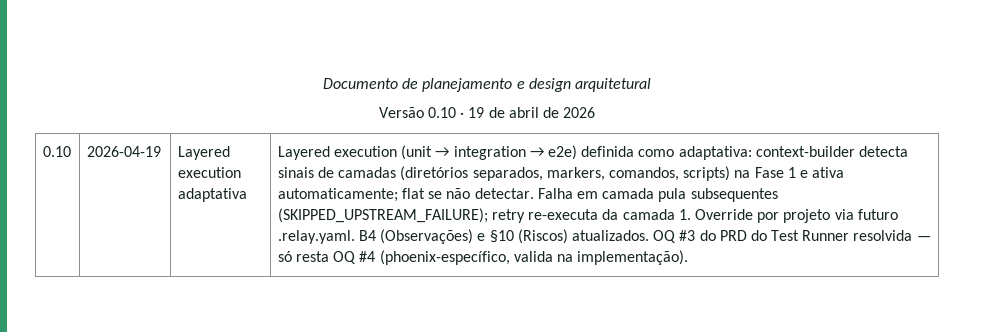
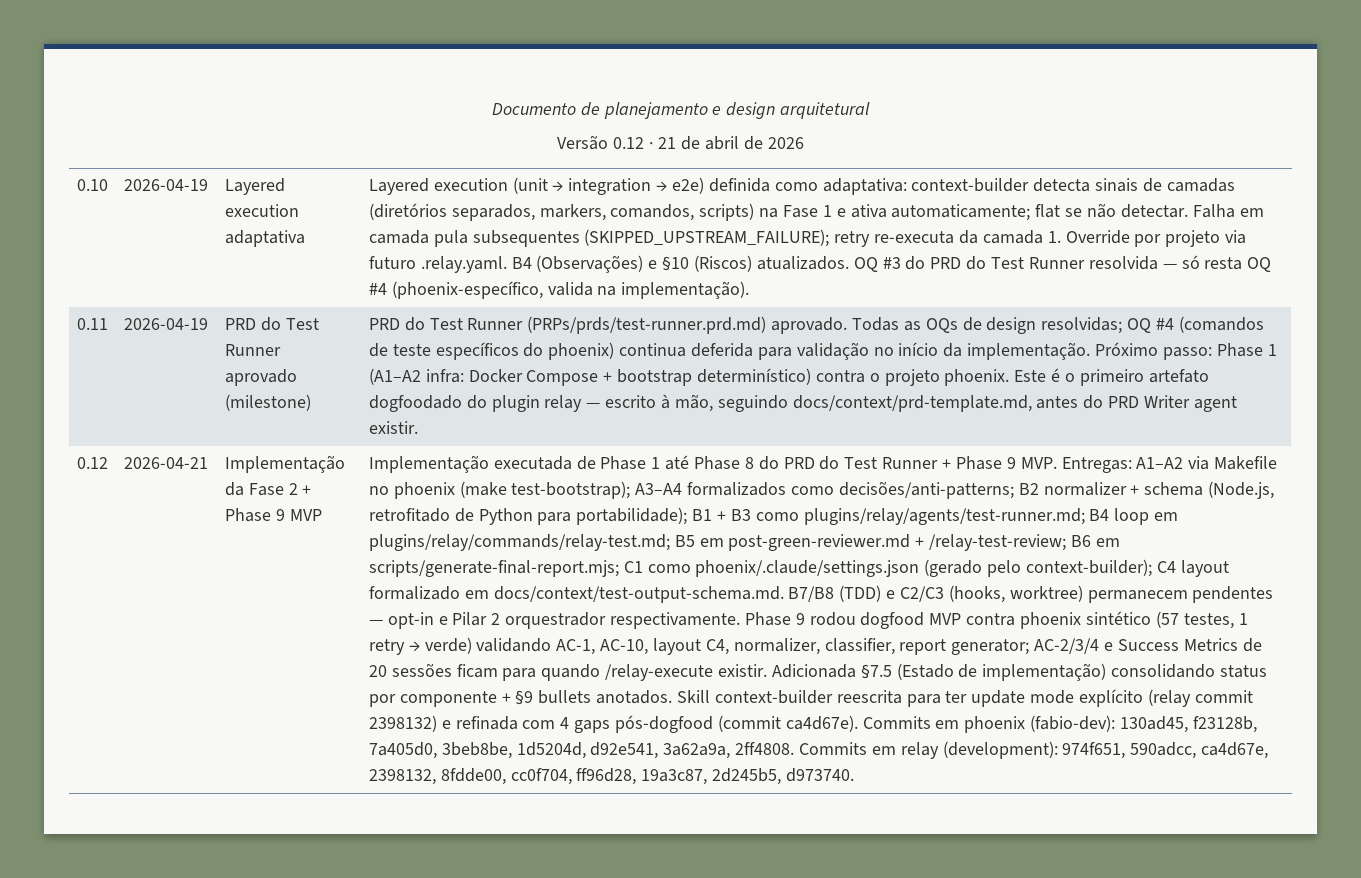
[428,107,485,118] 0.10 · 19 -> [613,137,677,149] 0.12 · 21
(689, 257) none -> [76,318,108,330] [123,318,208,330] [224,317,319,331] [224,344,281,356] [224,369,297,386] [224,394,311,411] [368,316,1264,334] [368,342,1277,360] [368,368,1209,386] [368,394,1237,412] [368,421,418,434] [76,457,108,469] [123,457,208,469] [224,455,345,473] [224,482,312,496] [224,508,322,522] [368,455,1278,473] [368,481,1275,499] [368,507,1179,525] [368,534,1120,551] [368,559,1229,577] [368,585,1274,603] [368,611,1248,629] [368,637,1262,655] [368,663,1268,681] [368,689,1253,707] [368,715,1257,733] [368,741,1269,759] [368,768,855,785] // 0.11 | 2026-04-19 | PRD do Test Runner aprovado (milestone) | PRD do Test Runner (PRPs/prds/test-runner.prd.md) aprovado. Todas as OQs de design resolvidas; OQ #4 (comandos de teste específicos do phoenix) continua deferida para validação no início da implementação. Próximo passo: Phase 1 (A1–A2 infra: Docker Compose + bootstrap determinístico) contra o projeto phoenix. Este é o primeiro artefato dogfoodado do plugin relay — escrito à mão, seguindo docs/context/prd-template.md, antes do PRD Writer agent existir. // 0.12 | 2026-04-21 | Implementação da Fase 2 + Phase 9 MVP | Implementação executada de Phase 1 até Phase 8 do PRD do Test Runner + Phase 9 MVP. Entregas: A1–A2 via Makefile no phoenix (make test-bootstrap); A3–A4 formalizados como decisões/anti-patterns; B2 normalizer + schema (Node.js, retrofitado de Python para portabilidade); B1 + B3 como plugins/relay/agents/test-runner.md; B4 loop em plugins/relay/commands/relay-test.md; B5 em post-green-reviewer.md + /relay-test-review; B6 em scripts/generate-final-report.mjs; C1 como phoenix/.claude/settings.json (gerado pelo context-builder); C4 layout formalizado em docs/context/test-output-schema.md. B7/B8 (TDD) e C2/C3 (hooks, worktree) permanecem pendentes — opt-in e Pilar 2 orquestrador respectivamente. Phase 9 rodou dogfood MVP contra phoenix sintético (57 testes, 1 retry → verde) validando AC-1, AC-10, layout C4, normalizer, classifier, report generator; AC-2/3/4 e Success Metrics de 20 sessões ficam para quando /relay-execute existir. Adicionada §7.5 (Estado de implementação) consolidando status por componente + §9 bullets anotados. Skill context-builder reescrita para ter update mode explícito (relay commit 2398132) e refinada com 4 gaps pós-dogfood (commit ca4d67e). Commits em phoenix (fabio-dev): 130ad45, f23128b, 7a405d0, 3beb8be, 1d5204d, d92e541, 3a62a9a, 2ff4808. Commits em relay (development): 974f651, 590adcc, ca4d67e, 2398132, 8fdde00, cc0f704, ff96d28, 19a3c87, 2d245b5, d973740.

